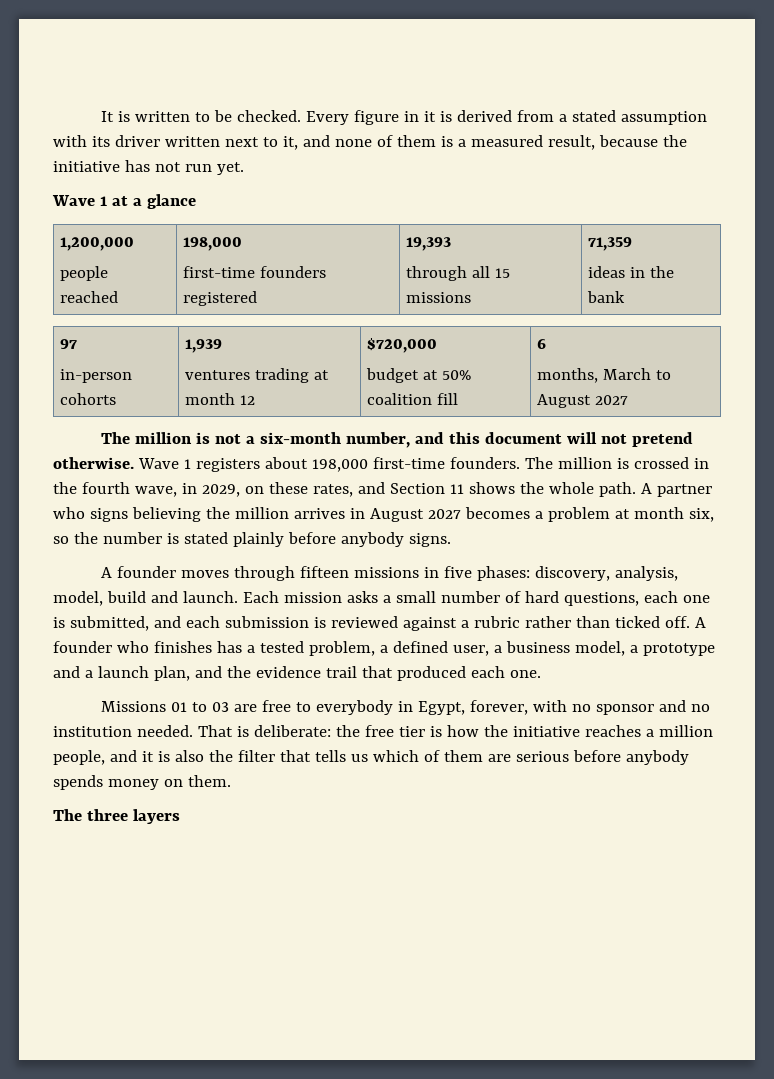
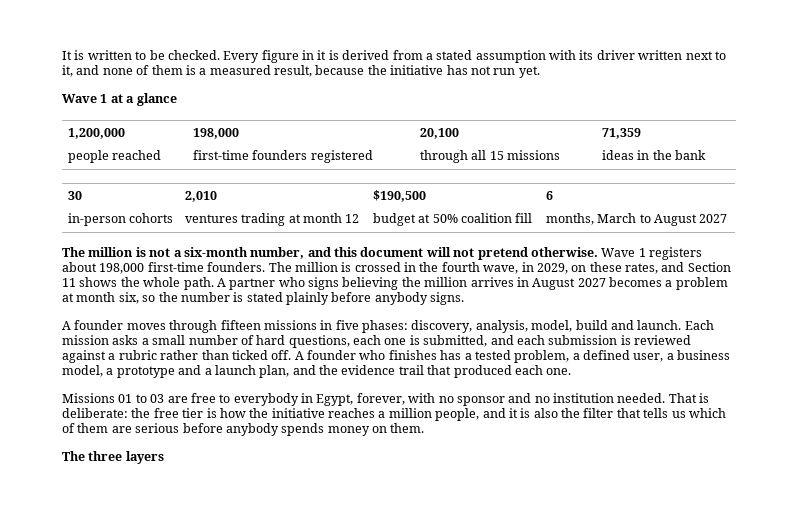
[406,237,452,251] 19,393 -> [419,128,459,139] 20,100
[60,339,78,349] 97 -> [67,191,82,200] 30
[185,339,223,353] 1,939 -> [184,191,217,202] 2,010
[367,338,438,353] $720,000 -> [372,190,426,202] $190,500

